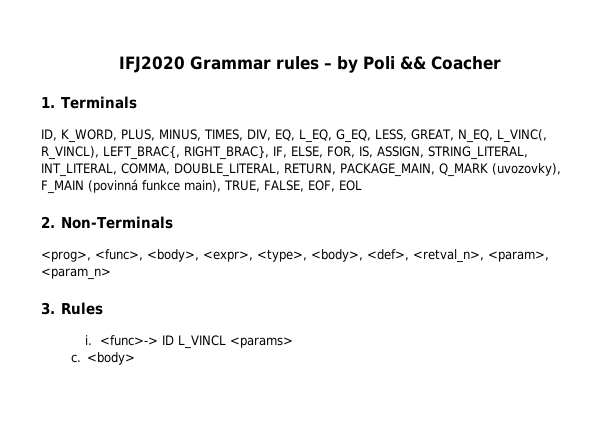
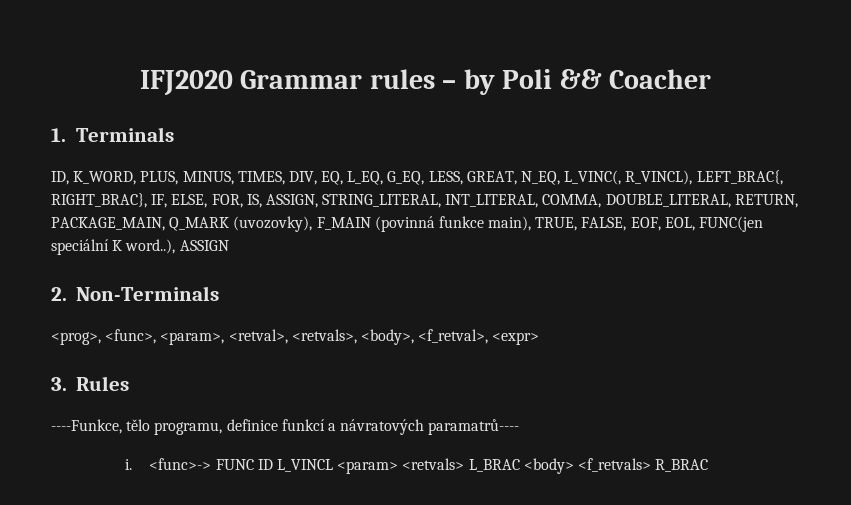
[338,180,362,191] [41,216,174,229] [41,249,549,263] [41,268,111,280] [41,302,104,315] EOL // 2. Non-Terminals // <prog>, <func>, <body>, <expr>, <type>, <body>, <def>, <retval_n>, <param>, <param_n> // 3. Rules -> [664,216,764,232] [51,239,229,255] [51,286,219,301] [51,329,540,345] [51,376,129,391] [51,419,520,435] EOL, FUNC(jen speciální K word..), ASSIGN // 2. Non-Terminals // <prog>, <func>, <param>, <retval>, <retvals>, <body>, <f_retval>, <expr> // 3. Rules // ----Funkce, tělo programu, definice funkcí a návratových paramatrů----
(159, 340) none -> [215,459,254,470] FUNC
[230,337,294,348] [70,352,135,365] <params> // c. <body> -> [337,458,709,474] <param> <retvals> L_BRAC <body> <f_retvals> R_BRAC

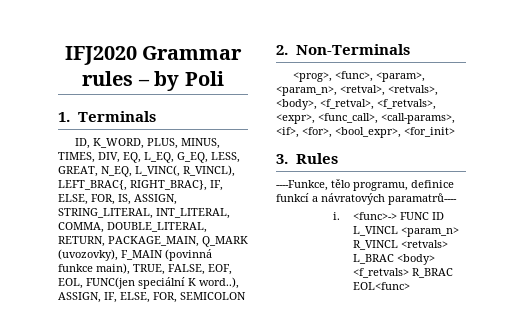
[559,69,712,89] && Coacher -> (224, 78) none
[179,240,229,251] ASSIGN -> [58,292,246,303] ASSIGN, IF, ELSE, FOR, SEMICOLON
(225, 338) none -> [276,86,337,96] <param_n>,
[492,332,540,345] <expr> -> [377,99,436,110] [276,113,455,124] [276,127,455,138] <f_retvals>, <expr>, <func_call>, <call-params>, <if>, <for>, <bool_expr>, <for_init>
[337,461,399,474] <param> -> [400,227,459,237] [352,240,398,250] <param_n> R_VINCL
(709, 465) none -> [352,282,410,290] EOL<func>

